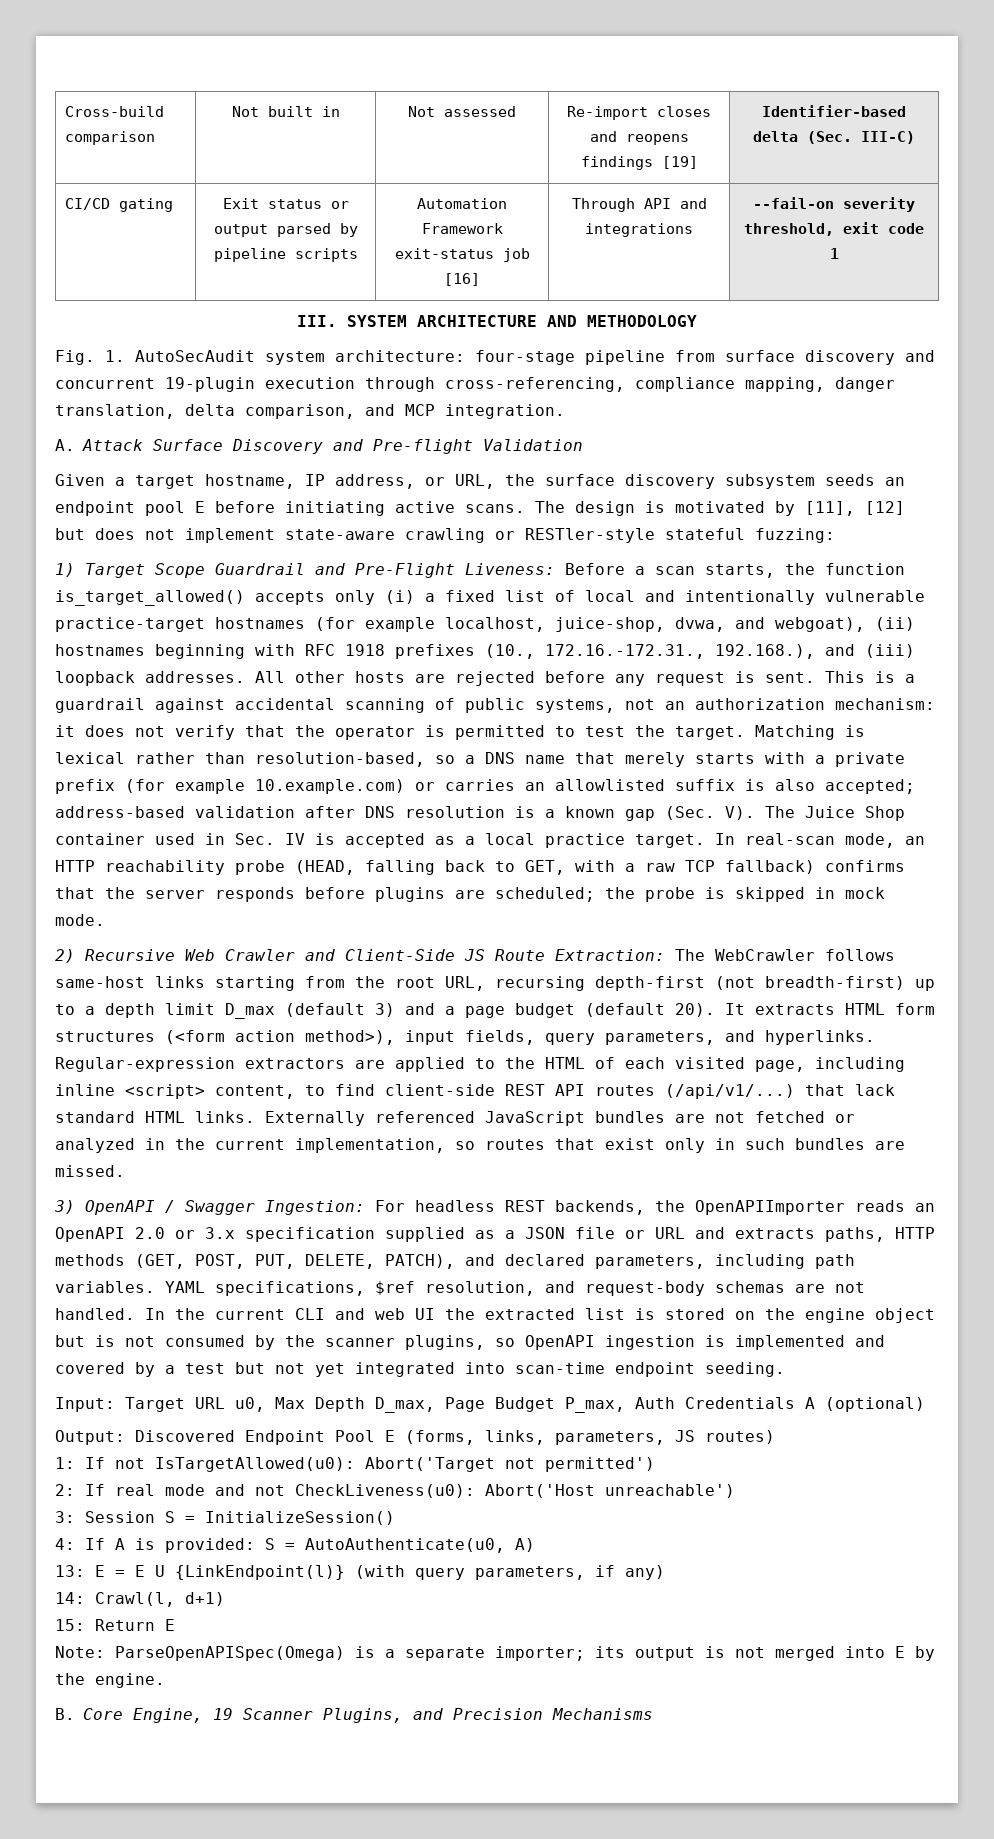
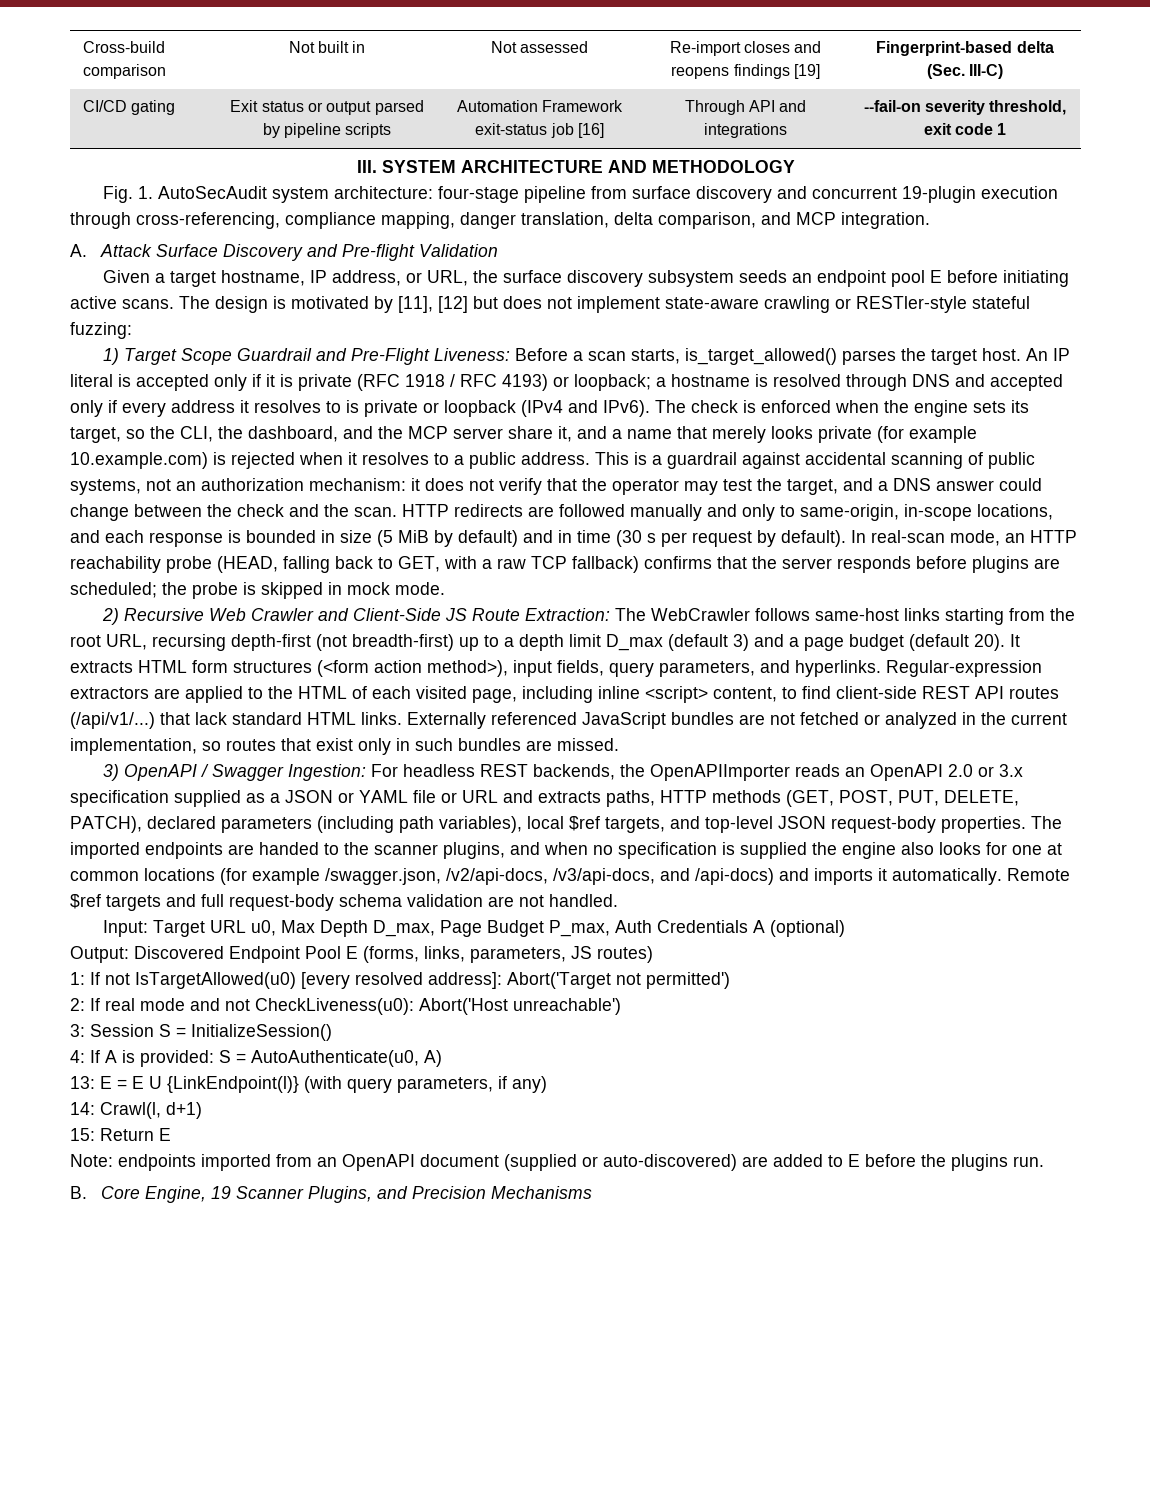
[762,105,906,117] Identifier-based -> [876,41,1013,56] Fingerprint-based
[785,563,905,575] [55,590,925,606] [55,617,915,632] [55,644,915,659] [55,671,815,686] the function is_target_allowed() accepts only (i) a fixed list of local and intentionally vulnerable practice-target hostnames (for example localhost, juice-shop, dvwa, and webgoat), (ii) hostnames beginning with RFC 1918 prefixes (10., 172.16.-172.31., 192.168.), and (iii) loopback addresses. All other hosts are rejected before any request is sent. -> [685,348,1071,365] [70,374,1063,391] [70,400,1029,417] [70,426,977,443] [70,452,590,469] is_target_allowed() parses the target host. An IP literal is accepted only if it is private (RFC 1918 / RFC 4193) or loopback; a hostname is resolved through DNS and accepted only if every address it resolves to is private or loopback (IPv4 and IPv6). The check is enforced when the engine sets its target, so the CLI, the dashboard, and the MCP server share it, and a name that merely looks private (for example 10.example.com) is rejected when it resolves to a public address.
[425,725,865,740] [55,752,905,767] [55,779,915,794] [55,806,905,821] [55,833,705,848] is permitted to test the target. Matching is lexical rather than resolution-based, so a DNS name that merely starts with a private prefix (for example 10.example.com) or carries an allowlisted suffix is also accepted; address-based validation after DNS resolution is a known gap (Sec. V). The Juice Shop container used in Sec. IV is accepted as a local practice target. -> [684,478,1042,495] [70,504,1053,521] [70,530,846,547] may test the target, and a DNS answer could change between the check and the scan. HTTP redirects are followed manually and only to same-origin, in-scope locations, and each response is bounded in size (5 MiB by default) and in time (30 s per request by default).
(565, 1233) none -> [338,790,408,803] or YAML
[465,1254,855,1269] [55,1281,865,1296] [55,1308,935,1323] [55,1335,885,1350] [55,1362,785,1377] and declared parameters, including path variables. YAML specifications, $ref resolution, and request-body schemas are not handled. In the current CLI and web UI the extracted list is stored on the engine object but is not consumed by the scanner plugins, so OpenAPI ingestion is implemented and covered by a test but not yet integrated into scan-time endpoint seeding. -> [147,816,1062,833] [70,842,1062,859] [70,868,1070,885] [70,894,618,911] declared parameters (including path variables), local $ref targets, and top-level JSON request-body properties. The imported endpoints are handed to the scanner plugins, and when no specification is supplied the engine also looks for one at common locations (for example /swagger.json, /v2/api-docs, /v3/api-docs, and /api-docs) and imports it automatically. Remote $ref targets and full request-body schema validation are not handled.
[155,1457,355,1472] IsTargetAllowed(u0): -> [135,972,502,989] IsTargetAllowed(u0) [every resolved address]:
[115,1646,935,1661] [55,1673,165,1688] ParseOpenAPISpec(Omega) is a separate importer; its output is not merged into E by the engine. -> [118,1154,1044,1171] endpoints imported from an OpenAPI document (supplied or auto-discovered) are added to E before the plugins run.

